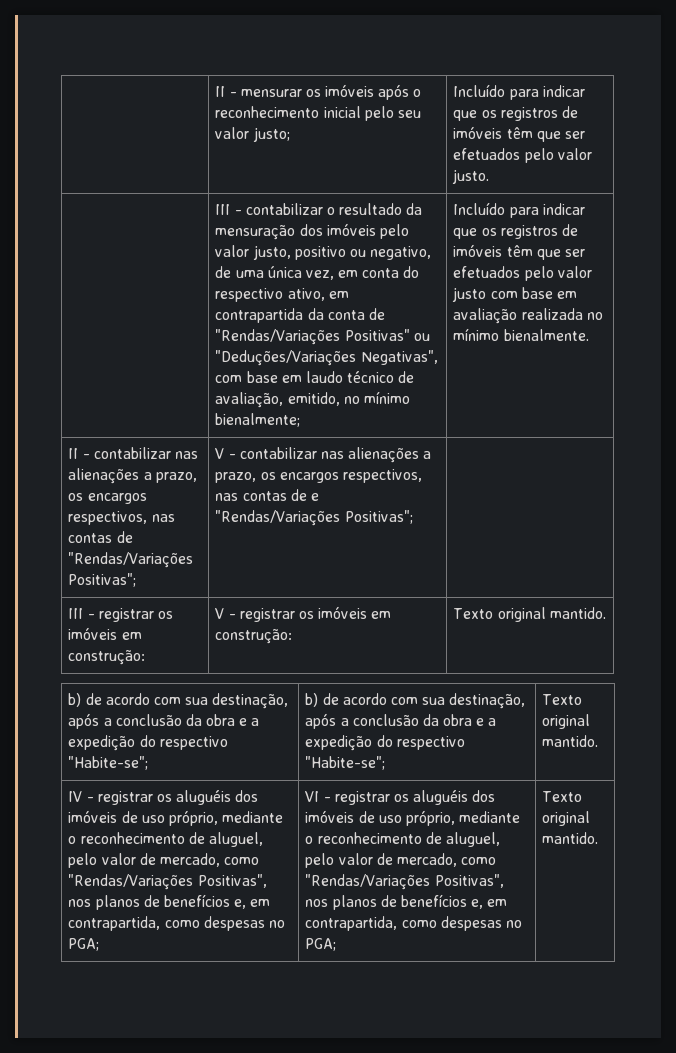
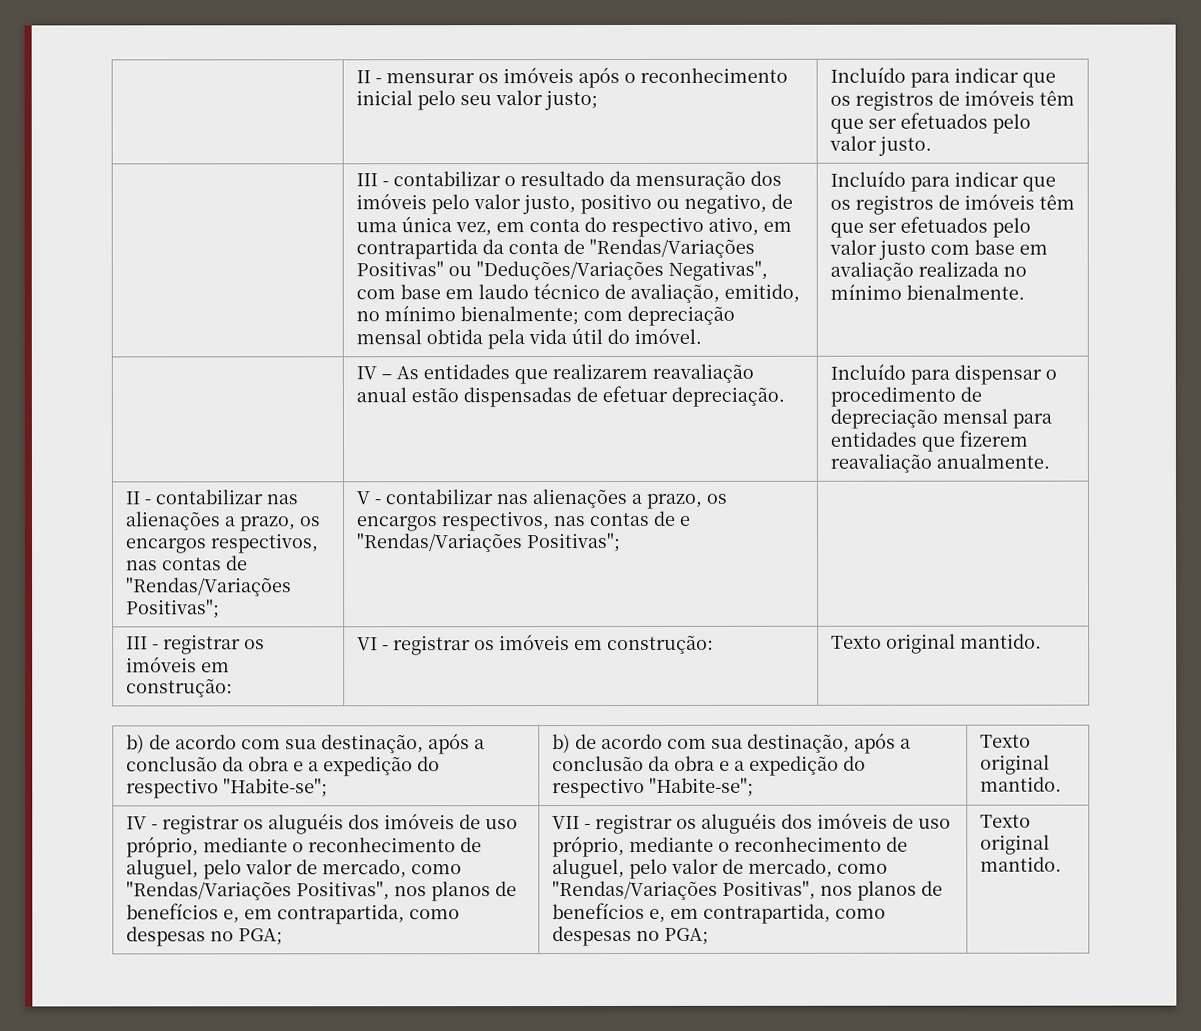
(301, 420) none -> [582,305,735,326] [355,327,702,350] com depreciação mensal obtida pela vida útil do imóvel.
(589, 335) none -> [355,363,754,385] [355,385,785,408] [829,363,1057,385] [829,386,982,407] [829,408,1052,429] [829,430,1028,452] [829,453,1050,473] // | IV – As entidades que realizarem reavaliação anual estão dispensadas de efetuar depreciação. | Incluído para dispensar o procedimento de depreciação mensal para entidades que fizerem reavaliação anualmente.
[215,608,225,619] V -> [356,637,378,651] VI
[305,791,320,802] VI -> [551,816,580,830] VII

